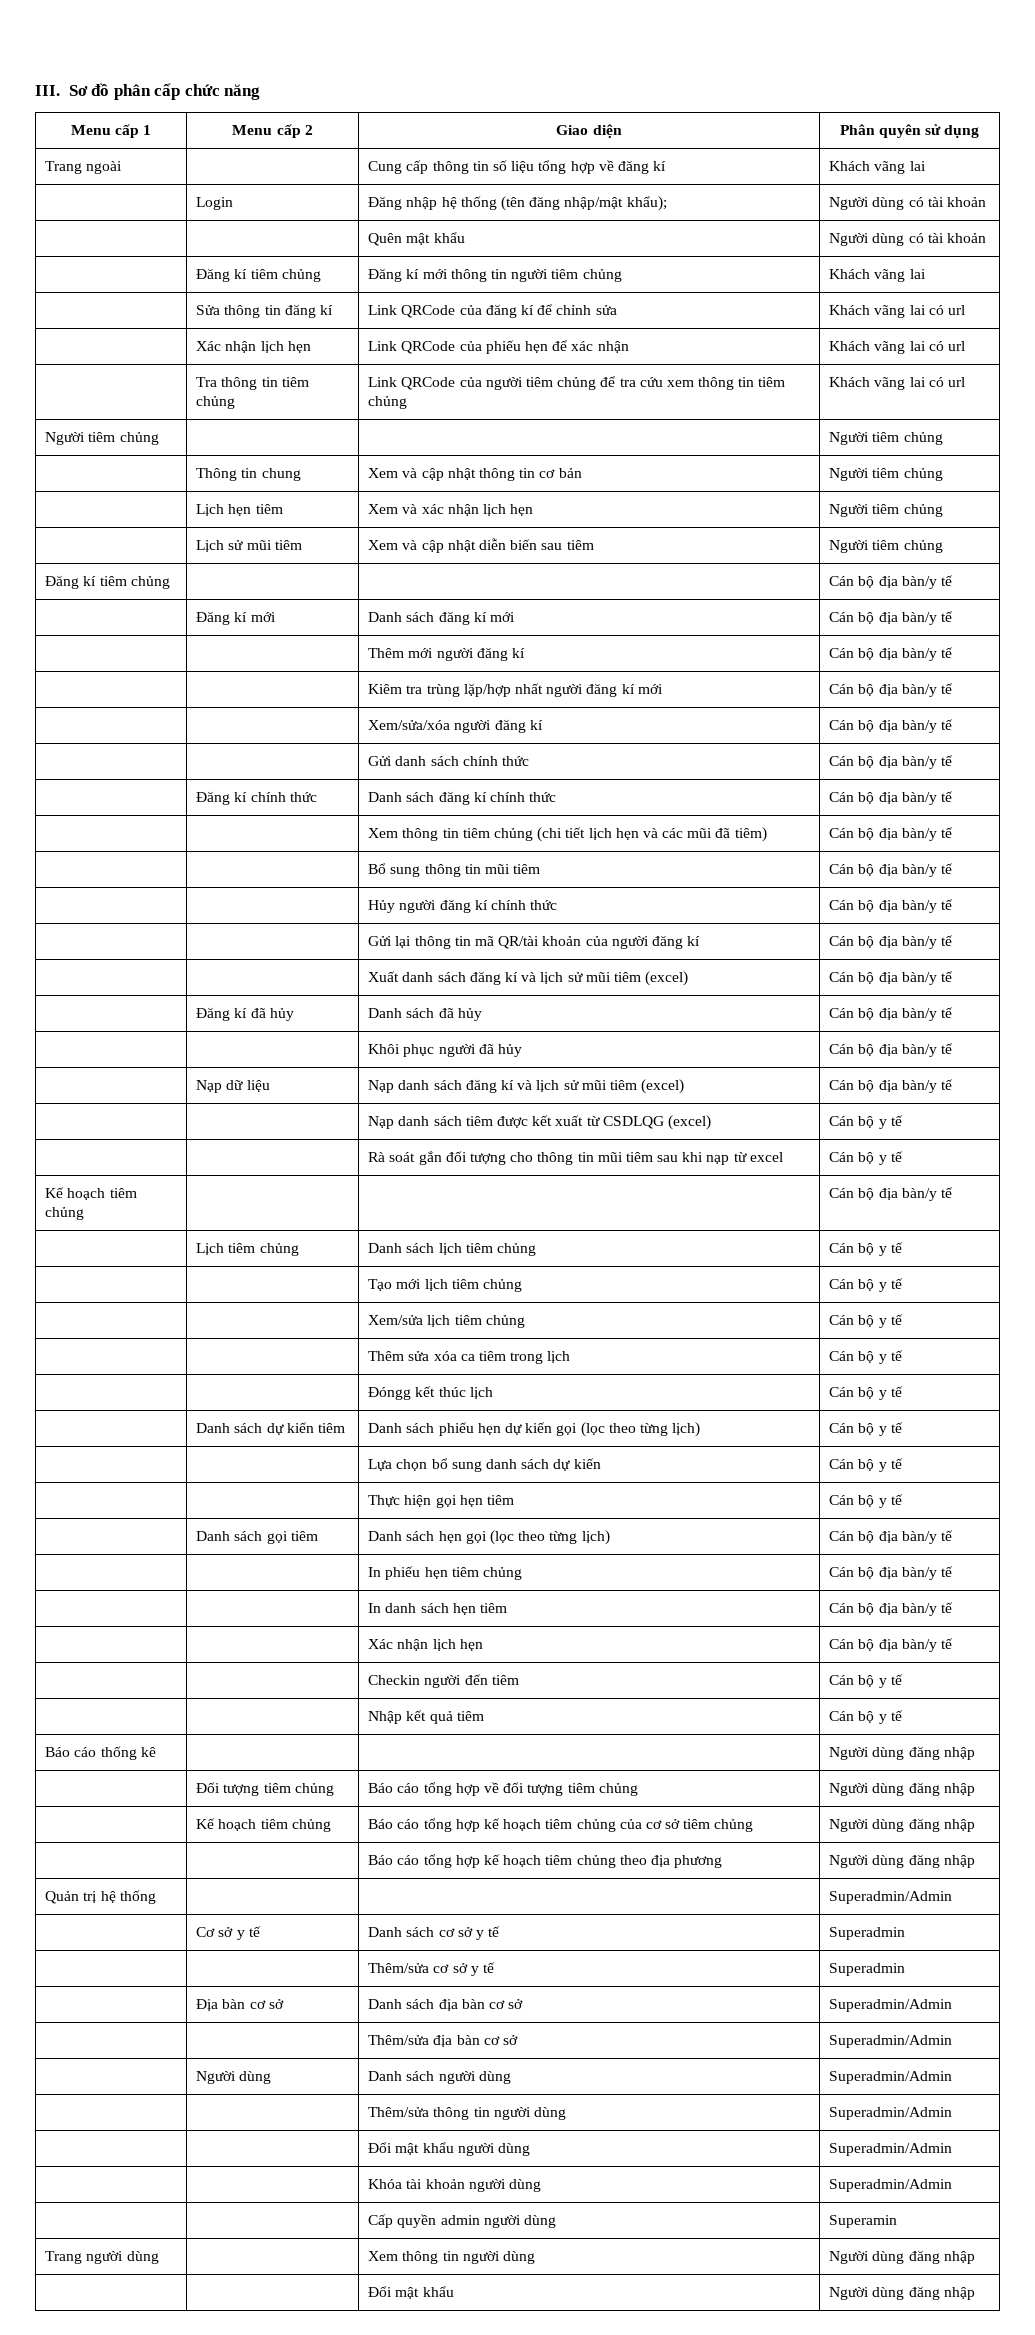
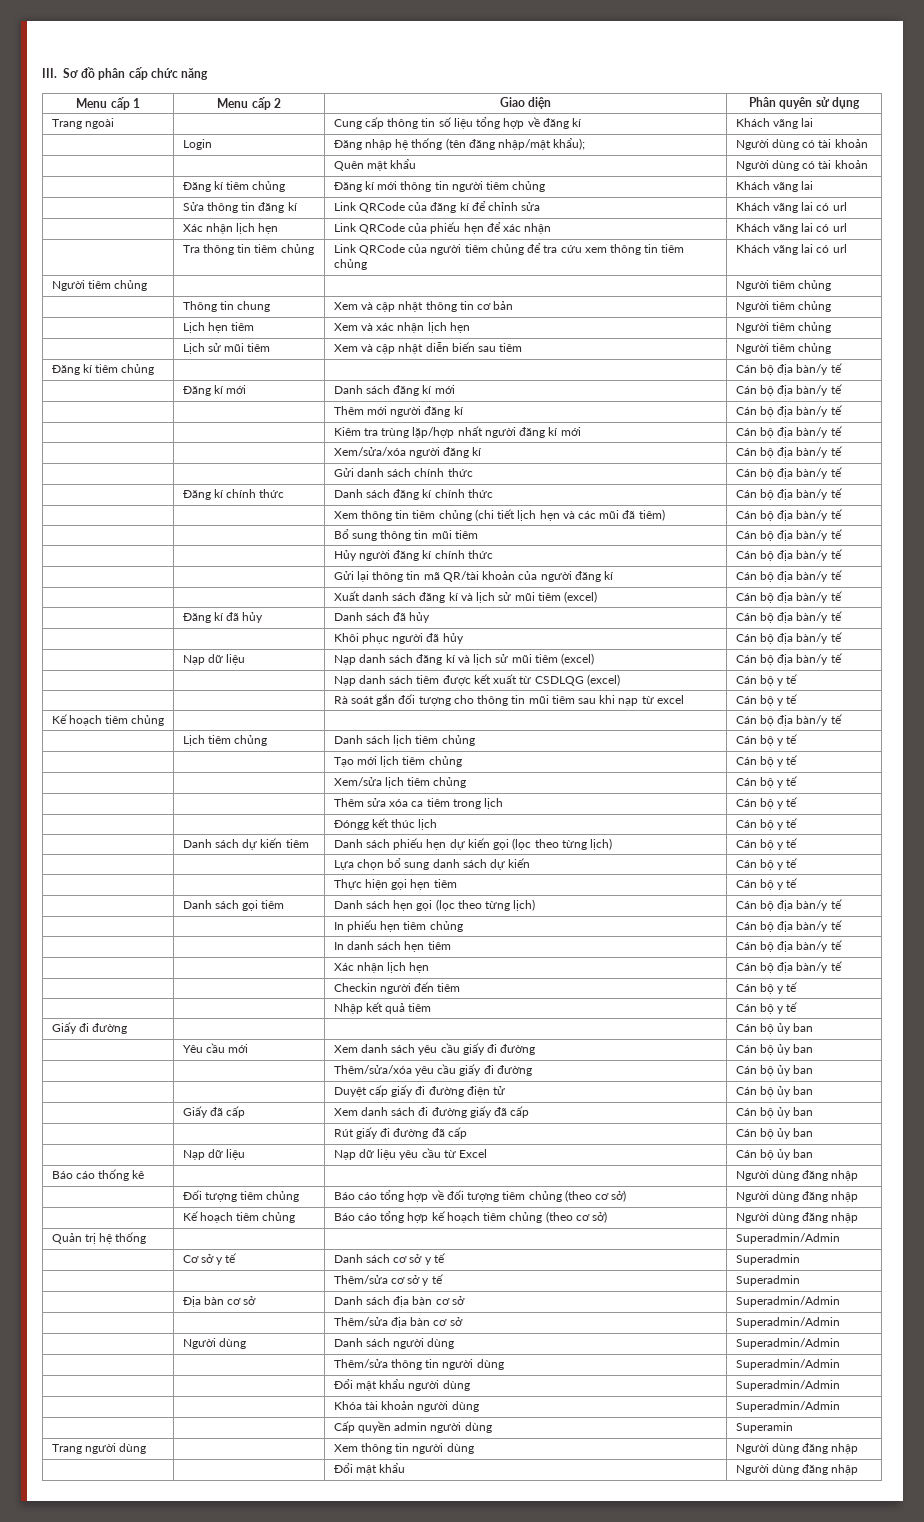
(903, 1715) none -> [51,1022,128,1034] [735,1023,814,1034] [182,1043,249,1053] [333,1043,536,1055] [735,1044,814,1055] [333,1064,532,1076] [735,1065,814,1076] [333,1085,506,1097] [735,1086,814,1097] [182,1106,246,1118] [333,1106,530,1118] [735,1107,814,1118] [333,1127,467,1139] [735,1128,814,1139] [182,1149,246,1160] [333,1148,488,1160] [735,1149,814,1160] // Giấy đi đường | | | Cán bộ ủy ban // | Yêu cầu mới | Xem danh sách yêu cầu giấy đi đường | Cán bộ ủy ban // | | Thêm/sửa/xóa yêu cầu giấy đi đường | Cán bộ ủy ban // | | Duyệt cấp giấy đi đường điện tử | Cán bộ ủy ban // | Giấy đã cấp | Xem danh sách đi đường giấy đã cấp | Cán bộ ủy ban // | | Rút giấy đi đường đã cấp | Cán bộ ủy ban // | Nạp dữ liệu | Nạp dữ liệu yêu cầu từ Excel | Cán bộ ủy ban
(638, 1789) none -> [564,1190,627,1202] (theo cơ sở)
[619,1819,754,1832] [829,1818,975,1832] [368,1854,723,1868] của cơ sở tiêm chủng | Người dùng đăng nhập // | | Báo cáo tổng hợp kế hoạch tiêm chủng theo địa phương -> [545,1211,607,1223] (theo cơ sở)

